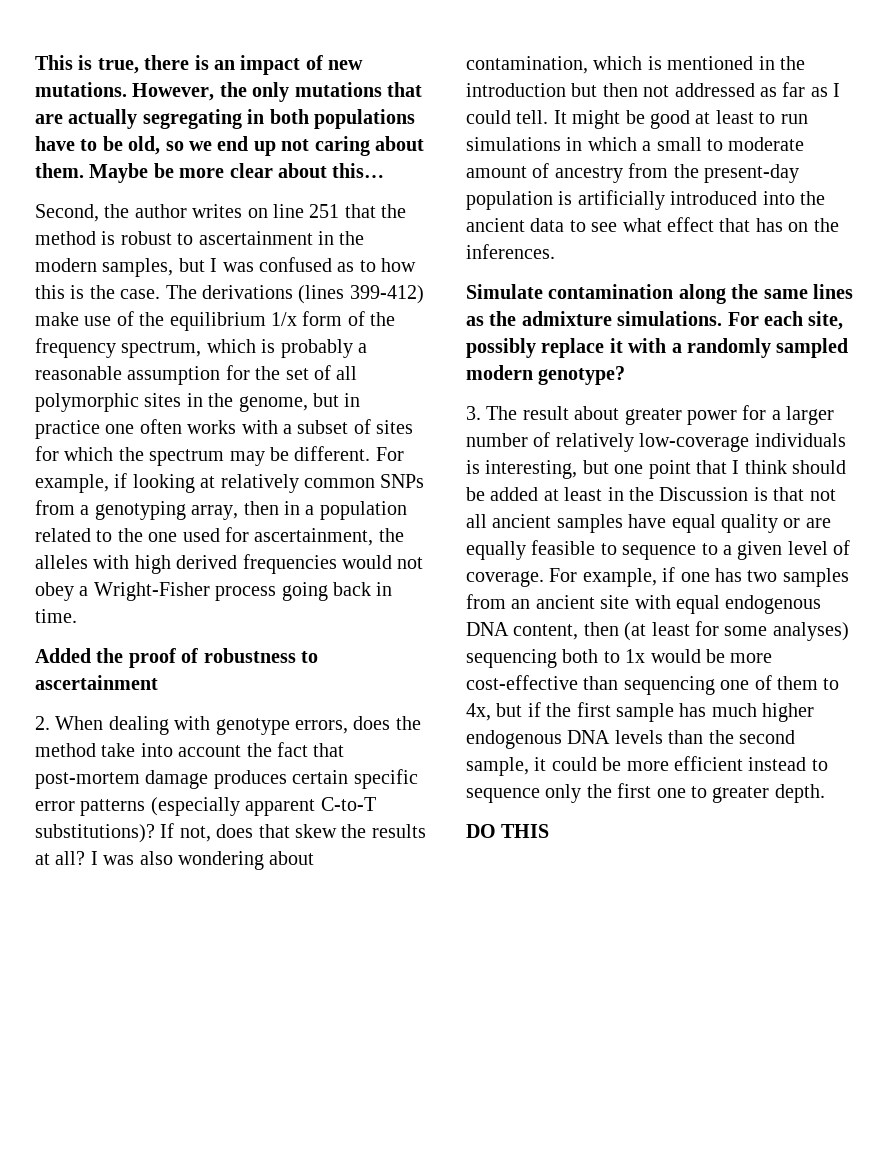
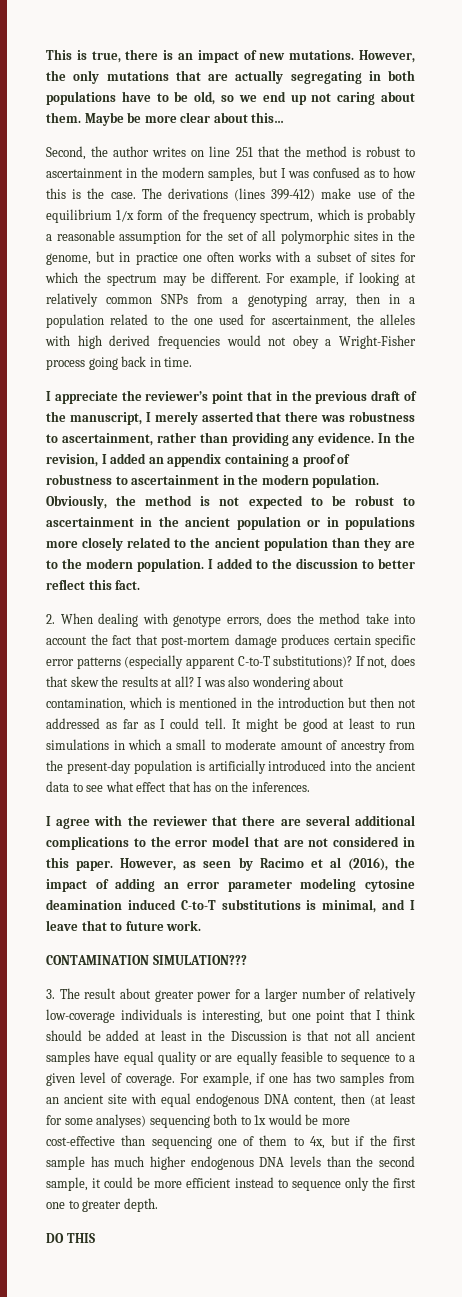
[35,648,124,663] Added the -> [46,390,418,404] [46,411,415,425] [46,432,415,446] [46,453,300,467] I appreciate the reviewer’s point that in the previous draft of the manuscript, I merely asserted that there was robustness to ascertainment, rather than providing any evidence. In the revision, I added an appendix containing a
(158, 682) none -> [222,474,380,488] [46,495,415,509] [46,516,415,530] [46,537,415,551] [46,558,415,572] [46,579,141,590] in the modern population. Obviously, the method is not expected to be robust to ascertainment in the ancient population or in populations more closely related to the ancient population than they are to the modern population. I added to the discussion to better reflect this fact.
[466,284,853,304] [466,311,844,330] [466,338,849,358] [466,365,626,385] Simulate contamination along the same lines as the admixture simulations. For each site, possibly replace it with a randomly sampled modern genotype? -> [46,815,416,829] [46,836,415,850] [46,857,416,871] [46,878,415,892] [46,899,415,913] [46,920,202,931] [46,955,247,965] I agree with the reviewer that there are several additional complications to the error model that are not considered in this paper. However, as seen by Racimo et al (2016), the impact of adding an error parameter modeling cytosine deamination induced C-to-T substitutions is minimal, and I leave that to future work. // CONTAMINATION SIMULATION???

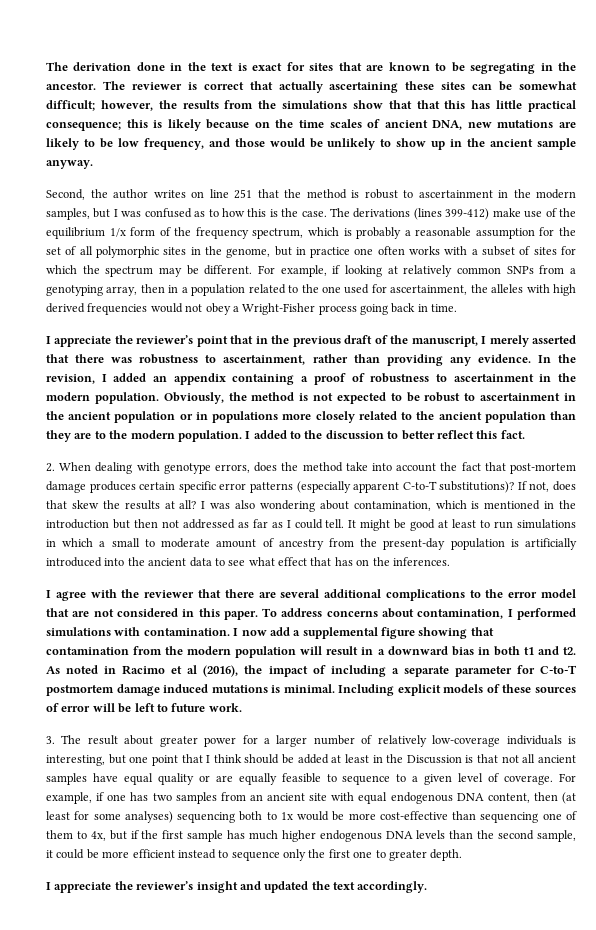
[46,49,416,63] [46,70,415,84] [46,91,415,105] [46,112,285,126] This is true, there is an impact of new mutations. However, the only mutations that are actually segregating in both populations have to be old, so we end up not caring about them. Maybe be more clear about this… -> [46,62,577,74] [46,81,577,93] [46,100,577,112] [46,119,576,131] [46,138,576,150] [46,160,93,169] The derivation done in the text is exact for sites that are known to be segregating in the ancestor. The reviewer is correct that actually ascertaining these sites can be somewhat difficult; however, the results from the simulations show that that this has little practical consequence; this is likely because on the time scales of ancient DNA, new mutations are likely to be low frequency, and those would be unlikely to show up in the ancient sample anyway.
[120,857,253,871] However, as seen by -> [262,608,577,620] [46,627,494,639] [46,646,576,658] [46,665,117,674] To address concerns about contamination, I performed simulations with contamination. I now add a supplemental figure showing that contamination from the modern population will result in a downward bias in both t1 and t2. As noted in
[115,878,415,892] [46,899,415,913] [46,920,107,931] adding an error parameter modeling cytosine deamination induced C-to-T substitutions is minimal, and I leave that -> [330,665,577,677] [46,684,576,696] [46,703,155,713] including a separate parameter for C-to-T postmortem damage induced mutations is minimal. Including explicit models of these sources of error will be left
[46,955,247,965] // CONTAMINATION SIMULATION??? -> (242, 707) none
[46,1233,95,1243] DO THIS -> [46,881,428,893] I appreciate the reviewer’s insight and updated the text accordingly.

